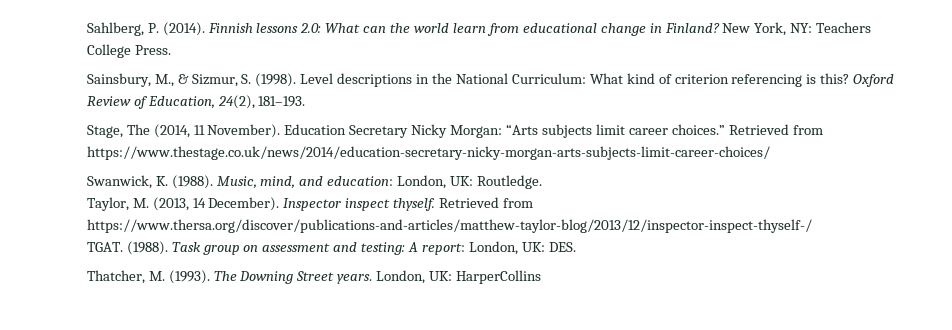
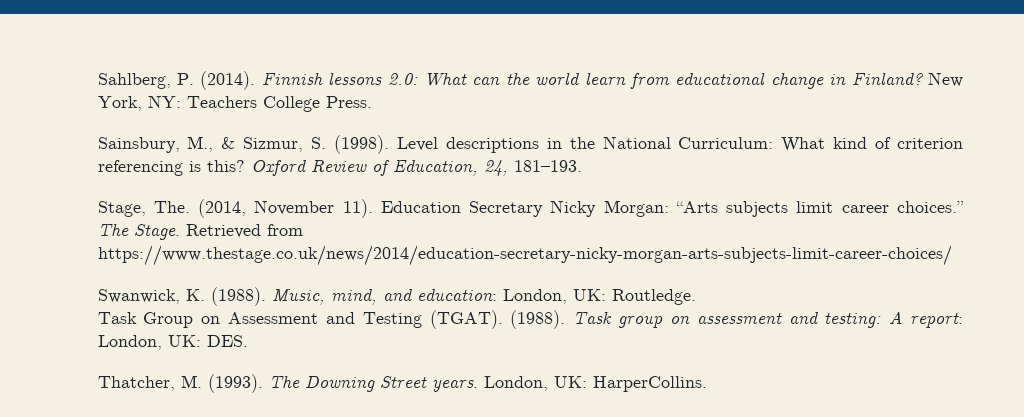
[217,95,255,109] 24(2), -> [483,160,508,176] 24,
[126,124,281,138] The (2014, 11 November). -> [153,199,373,218] The. (2014, November 11).
(725, 129) none -> [97,223,180,240] The Stage.
[86,197,534,211] [86,219,812,233] [86,242,123,252] Taylor, M. (2013, 14 December). Inspector inspect thyself. Retrieved from https://www.thersa.org/discover/publications-and-articles/matthew-taylor-blog/2013/12/inspector-inspect-thyself-/ // TGAT. -> [97,310,503,329] Task Group on Assessment and Testing (TGAT).
[456,270,542,284] HarperCollins -> [592,376,707,392] HarperCollins.

